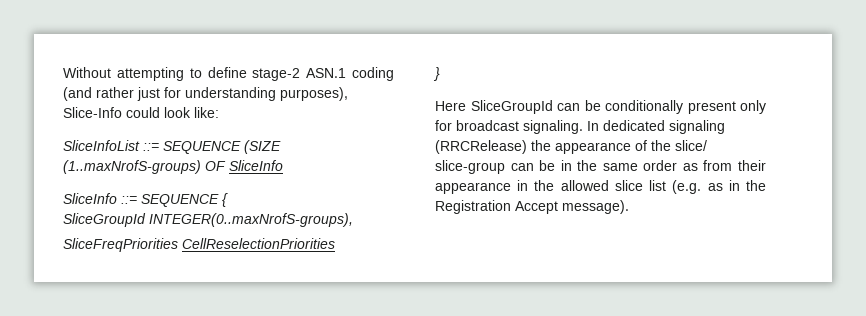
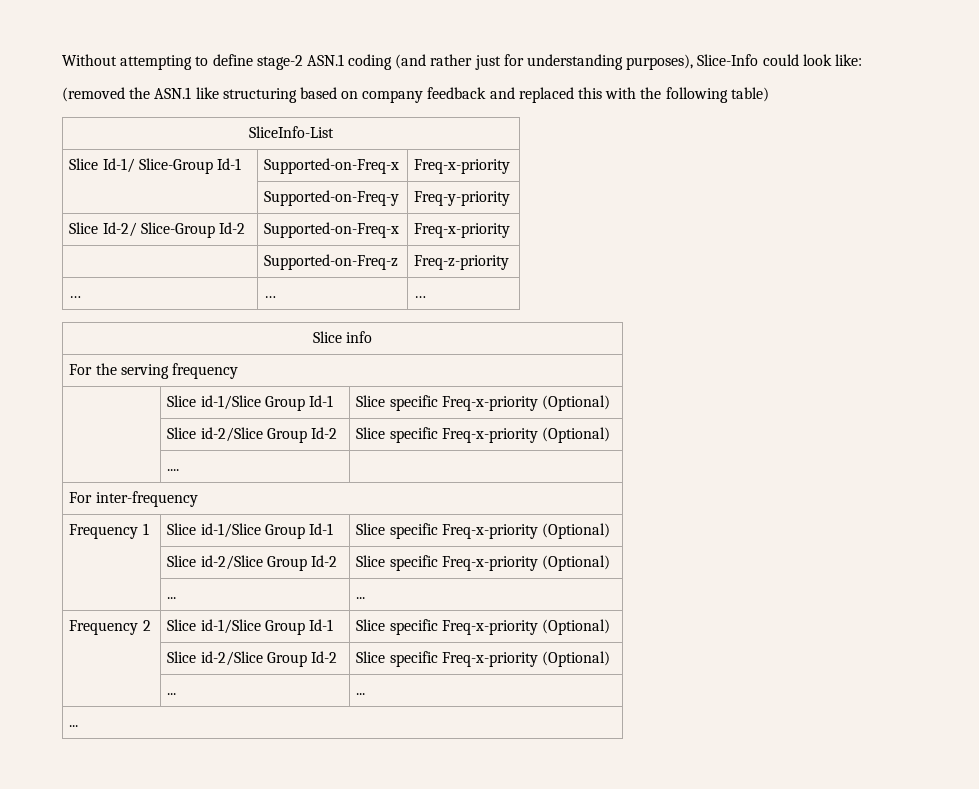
[63,140,281,154] [63,160,283,174] [63,193,228,207] [63,213,353,227] [63,238,335,252] [433,67,440,81] [435,100,766,114] [435,120,725,134] [435,140,707,154] [435,160,766,174] [435,180,766,194] [435,200,629,214] SliceInfoList ::= SEQUENCE (SIZE (1..maxNrofS-groups) OF SliceInfo // SliceInfo ::= SEQUENCE { // SliceGroupId INTEGER(0..maxNrofS-groups), // SliceFreqPriorities CellReselectionPriorities // } // Here SliceGroupId can be conditionally present only for broadcast signaling. In dedicated signaling (RRCRelease) the appearance of the slice/ slice-group can be in the same order as from their appearance in the allowed slice list (e.g. as in the Registration Accept message). -> [62,87,769,103] [249,126,334,138] [69,158,241,174] [264,158,400,174] [414,159,511,174] [264,190,400,206] [414,191,511,206] [69,222,245,238] [264,222,400,238] [414,223,511,238] [264,254,399,270] [414,255,510,270] [69,296,82,298] [264,296,277,298] [414,296,427,298] [312,331,373,343] [69,363,238,379] [167,395,333,411] [356,395,610,411] [167,427,337,443] [356,427,610,443] [167,469,180,471] [69,491,198,507] [69,523,149,539] [167,523,333,539] [356,523,610,539] [167,555,337,571] [356,555,610,571] [167,597,177,599] [356,597,366,599] [69,620,151,635] [167,619,333,635] [356,619,610,635] [167,651,337,667] [356,651,610,667] [167,693,177,695] [356,693,366,695] [69,725,79,727] (removed the ASN.1 like structuring based on company feedback and replaced this with the following table) // SliceInfo-List // Slice Id-1/ Slice-Group Id-1 | Supported-on-Freq-x | Freq-x-priority // | Supported-on-Freq-y | Freq-y-priority // Slice Id-2/ Slice-Group Id-2 | Supported-on-Freq-x | Freq-x-priority // | Supported-on-Freq-z | Freq-z-priority // … | … | … // Slice info // For the serving frequency // | Slice id-1/Slice Group Id-1 | Slice specific Freq-x-priority (Optional) // | Slice id-2/Slice Group Id-2 | Slice specific Freq-x-priority (Optional) // | .... | // For inter-frequency // Frequency 1 | Slice id-1/Slice Group Id-1 | Slice specific Freq-x-priority (Optional) // | Slice id-2/Slice Group Id-2 | Slice specific Freq-x-priority (Optional) // | ... | ... // Frequency 2 | Slice id-1/Slice Group Id-1 | Slice specific Freq-x-priority (Optional) // | Slice id-2/Slice Group Id-2 | Slice specific Freq-x-priority (Optional) // | ... | ... // ...

